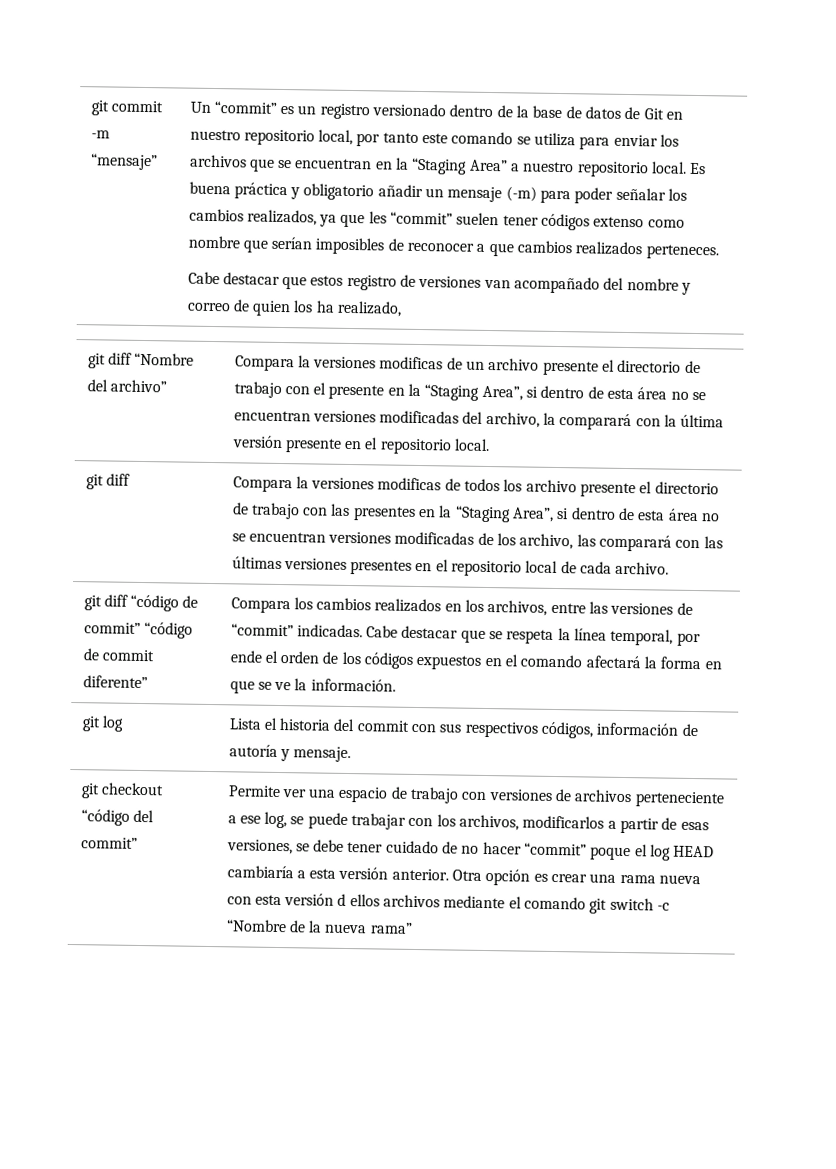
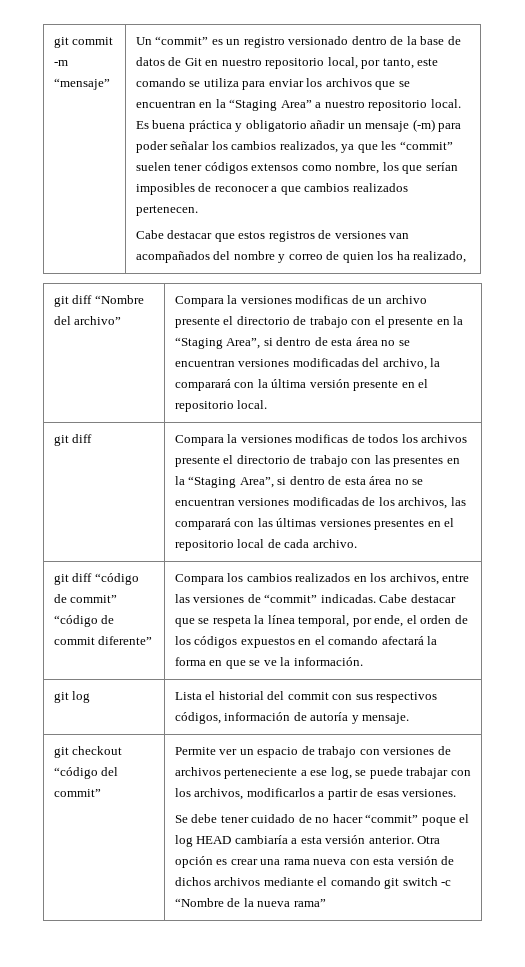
[382,132,419,143] tanto -> [382,58,414,69] tanto,
[593,216,685,228] [187,235,241,249] extenso como nombre -> [251,162,399,174] extensos como nombre, los
[645,244,719,260] perteneces. -> [135,205,198,216] pertenecen.
[346,274,397,291] registro -> [268,231,315,242] registros
[514,276,601,294] acompañado -> [135,251,210,263] acompañados
[525,479,577,493] archivo -> [421,434,468,443] archivos
[519,533,574,550] archivo, -> [398,497,448,509] archivos,
[229,650,263,663] ende -> [374,615,404,627] ende,
[279,718,332,731] historia -> [218,691,264,700] historial
[308,788,337,798] una -> [239,749,254,755] un
[226,839,310,855] versiones, se -> [402,789,457,797] [174,815,188,823] versiones. // Se
[337,893,380,907] d ellos -> [441,856,455,865] [174,877,211,886] de dichos

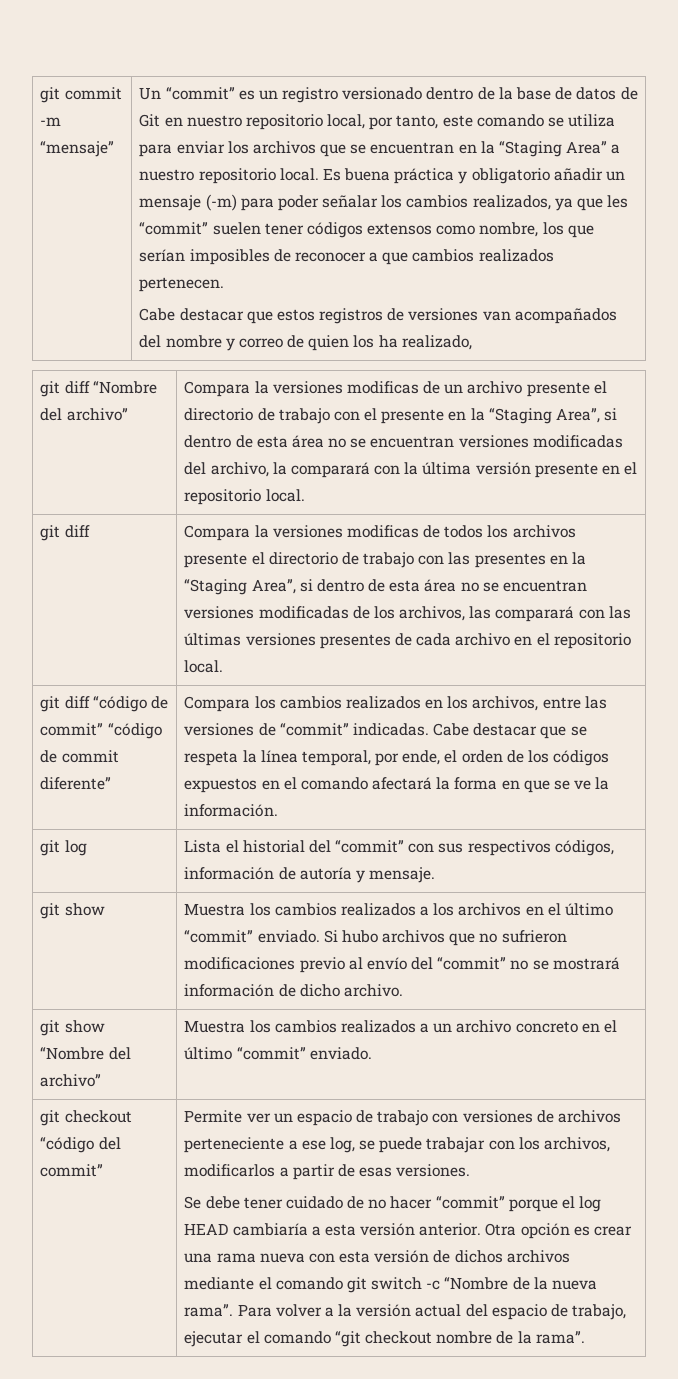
[427,518,455,527] [174,539,357,551] en el repositorio local de cada archivo. -> [394,633,631,649] [184,660,224,673] de cada archivo en el repositorio local.
[287,692,329,700] commit -> [335,840,405,853] “commit”
(410, 718) none -> [40,903,105,919] [184,903,613,916] [184,930,567,946] [184,957,620,973] [184,984,403,997] [40,1020,105,1036] [40,1047,131,1060] [40,1074,102,1087] [184,1020,617,1033] [184,1047,372,1060] // git show | Muestra los cambios realizados a los archivos en el último “commit” enviado. Si hubo archivos que no sufrieron modificaciones previo al envío del “commit” no se mostrará información de dicho archivo. // git show “Nombre del archivo” | Muestra los cambios realizados a un archivo concreto en el último “commit” enviado.
[421,817,456,826] poque -> [508,1199,558,1212] porque
[293,899,326,907] rama” -> [184,1304,627,1320] [184,1331,585,1347] rama”. Para volver a la versión actual del espacio de trabajo, ejecutar el comando “git checkout nombre de la rama”.

